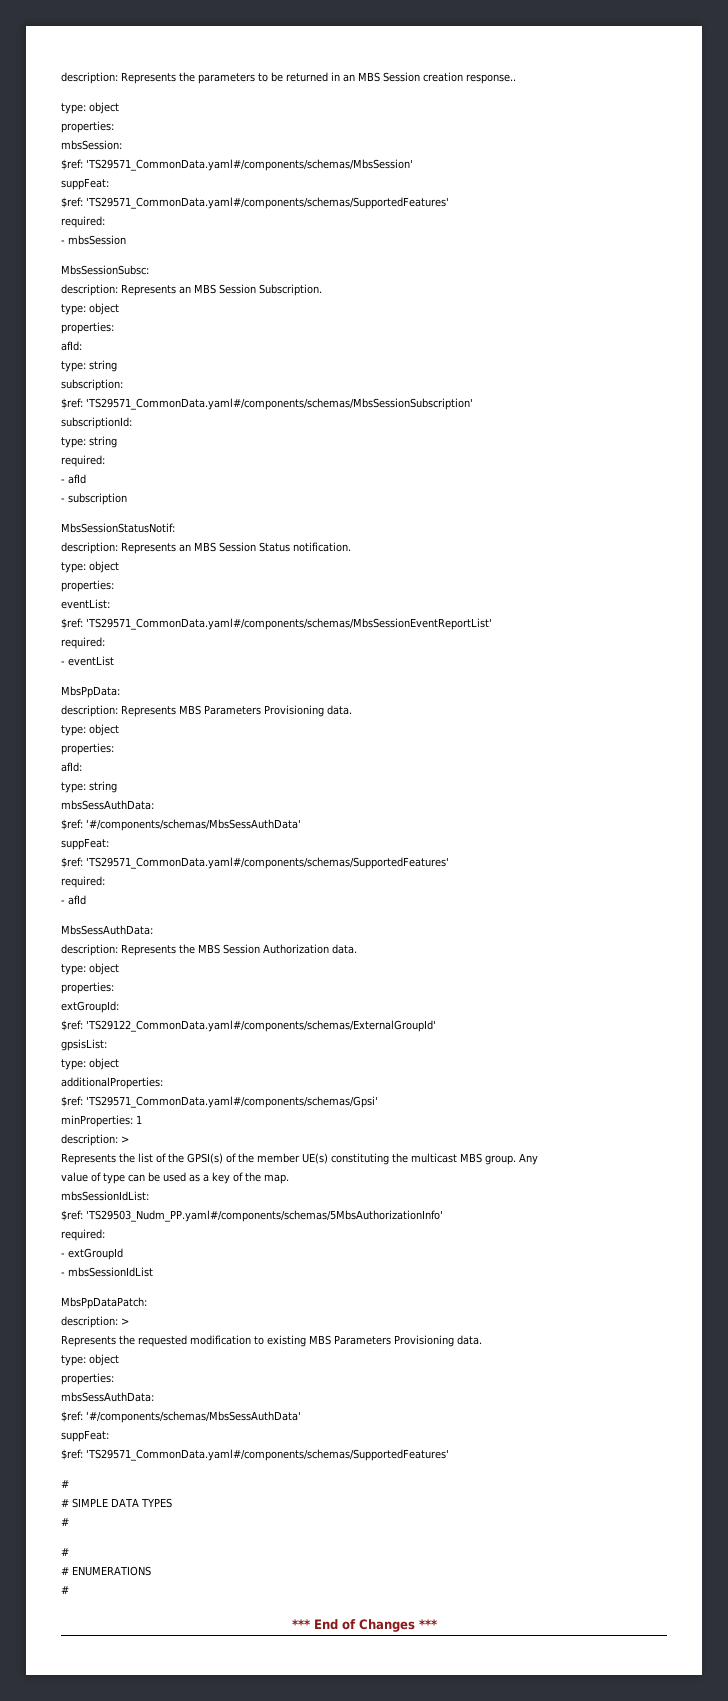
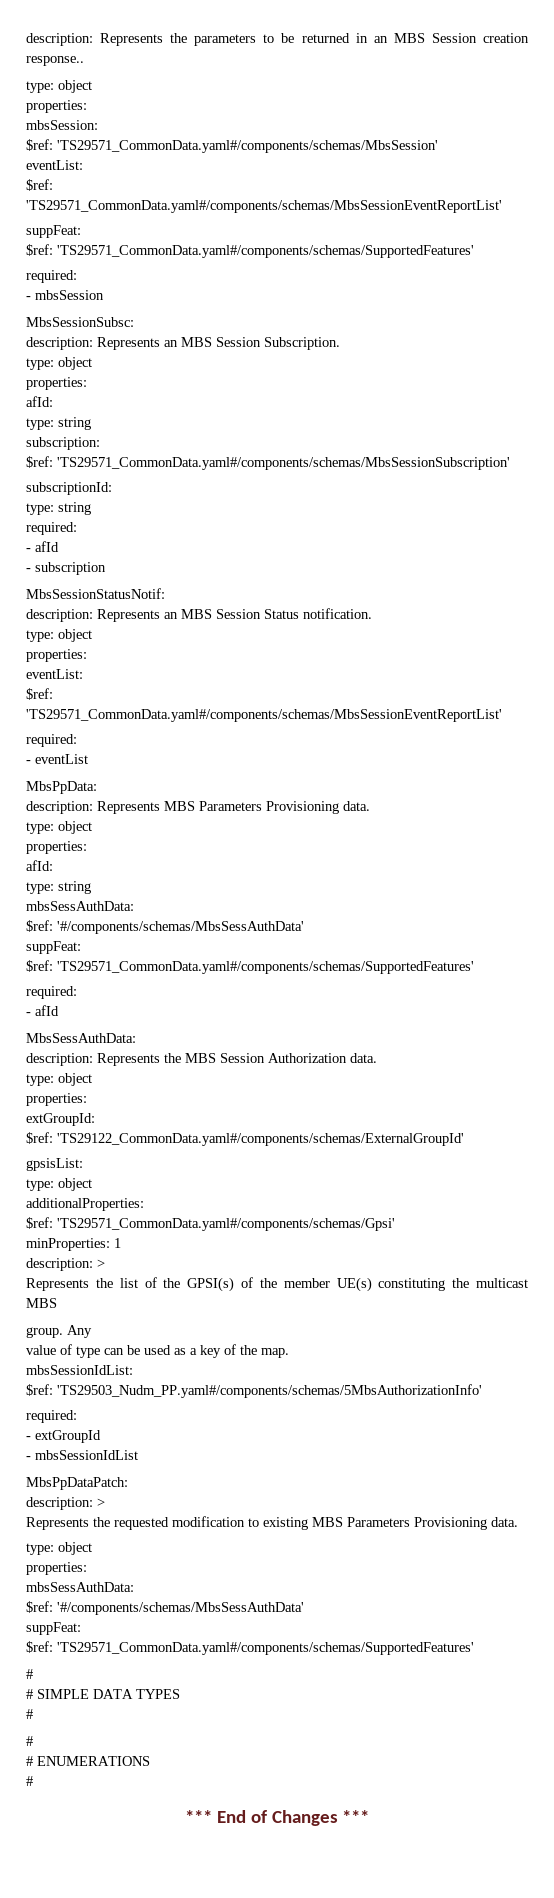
(413, 165) none -> [26,160,83,170] [26,179,53,191] [26,200,502,213] // eventList: // $ref: 'TS29571_CommonData.yaml#/components/schemas/MbsSessionEventReportList'
(482, 1158) none -> (57, 1303) //

